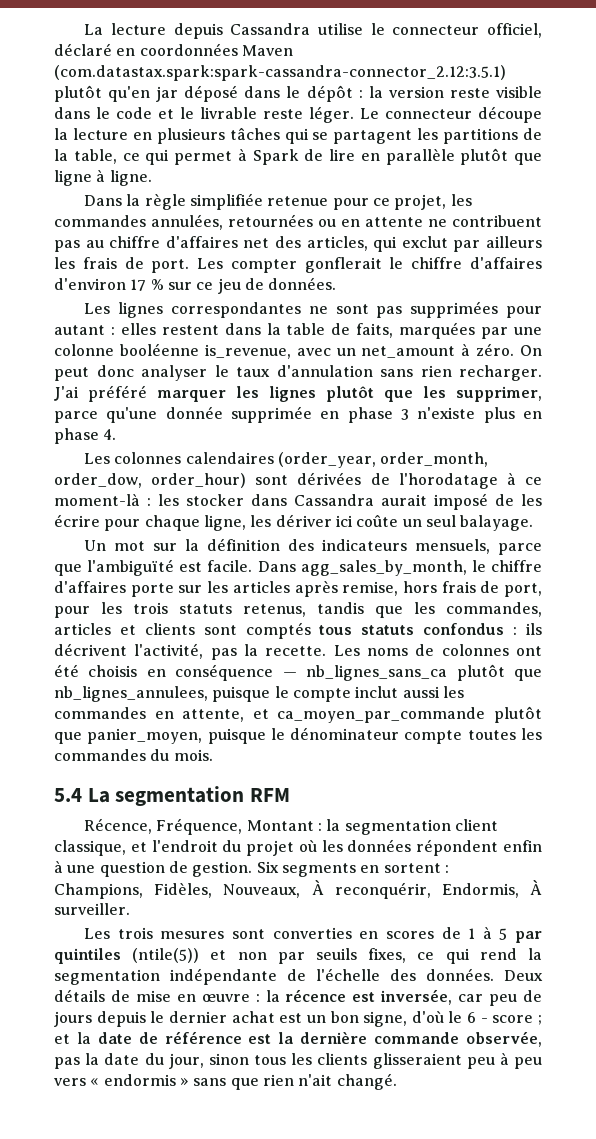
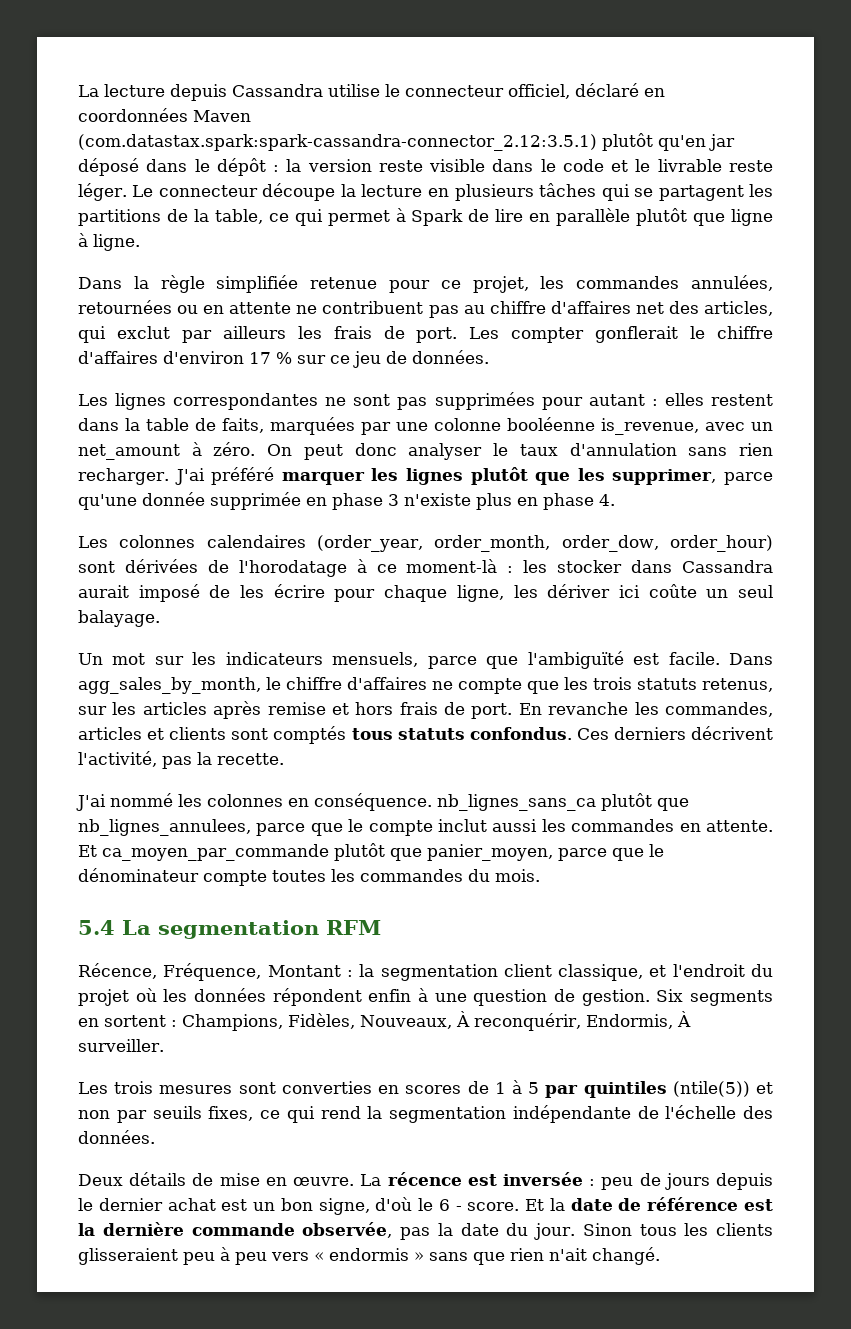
[185,538,315,551] la définition des -> [192,652,217,665] les
[130,583,174,597] porte -> [432,677,773,694] ne compte que les trois statuts retenus,
[342,581,399,596] remise, -> [267,702,349,715] remise et
[503,583,542,597] [54,602,403,618] port, pour les trois statuts retenus, tandis que -> [471,702,629,719] port. En revanche
[423,623,543,635] confondus : ils -> [469,727,686,740] confondus. Ces derniers
[333,644,542,656] [54,664,297,681] Les noms de colonnes ont été choisis en conséquence — -> [76,793,432,811] // J'ai nommé les colonnes en conséquence.
[212,686,271,702] puisque -> [256,823,343,836] parce que
[182,709,269,722] attente, et -> [705,820,773,832] [78,845,97,857] attente. Et
[207,728,266,744] puisque -> [558,848,644,861] parce que
(494, 974) none -> (155, 1137) //
[201,989,484,1005] œuvre : la récence est inversée, car -> [293,1172,596,1186] œuvre. La récence est inversée :
[492,1015,543,1025] [54,1034,70,1044] score ; et -> [467,1199,545,1211] score. Et
[168,1053,249,1069] jour, sinon -> [534,1223,632,1240] jour. Sinon

